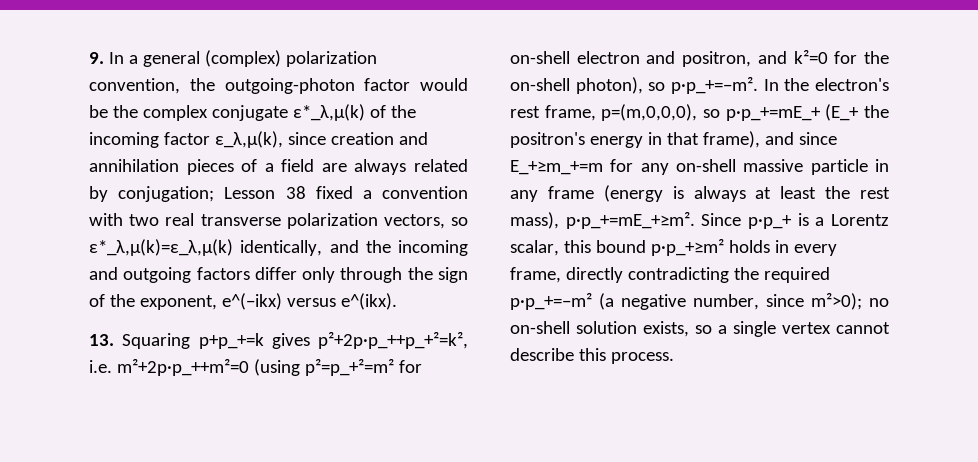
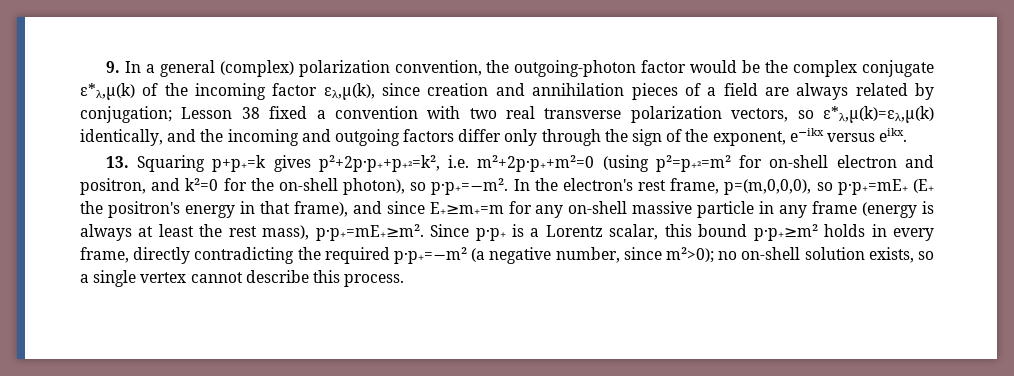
[292,104,365,121] ε*_λ,μ(k) -> [80,83,135,100] ε*λ,μ(k)
[214,131,283,148] ε_λ,μ(k), -> [323,83,375,100] ελ,μ(k),
[89,239,233,256] ε*_λ,μ(k)=ε_λ,μ(k) -> [822,106,934,123] ε*λ,μ(k)=ελ,μ(k)
[221,293,397,310] e^(−ikx) versus e^(ikx). -> [789,128,908,142] e−ikx versus eikx.
[198,331,468,349] [89,358,394,376] p+p_+=k gives p²+2p·p_++p_+²=k², i.e. m²+2p·p_++m²=0 (using p²=p_+²=m² -> [212,155,731,172] p+p+=k gives p²+2p·p++p+²=k², i.e. m²+2p·p++m²=0 (using p²=p+²=m²
[671,76,758,94] p·p_+=−m². -> [431,178,509,195] p·p+=−m².
[725,104,860,121] p·p_+=mE_+ (E_+ -> [837,179,934,195] p·p+=mE+ (E+
[510,160,603,175] E_+≥m_+=m -> [429,202,504,216] E+≥m+=m
[565,211,792,229] p·p_+=mE_+≥m². Since p·p_+ -> [315,224,506,241] p·p+=mE+≥m². Since p·p+
[650,238,724,256] p·p_+≥m² -> [753,224,818,241] p·p+≥m²
[510,292,592,310] p·p_+=−m² -> [393,247,467,264] p·p+=−m²

